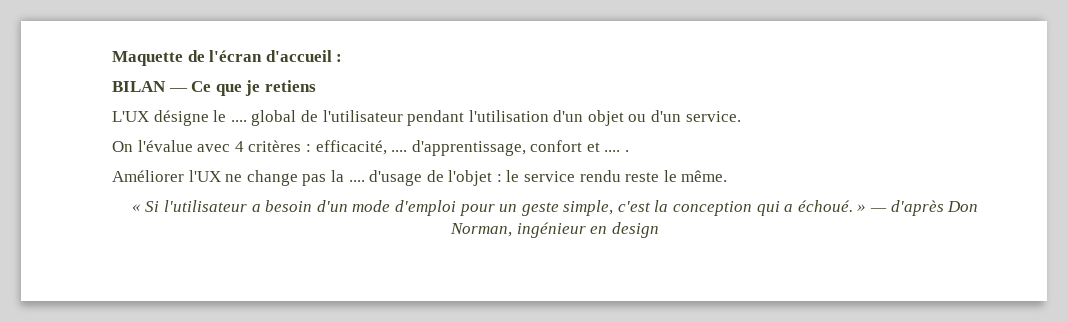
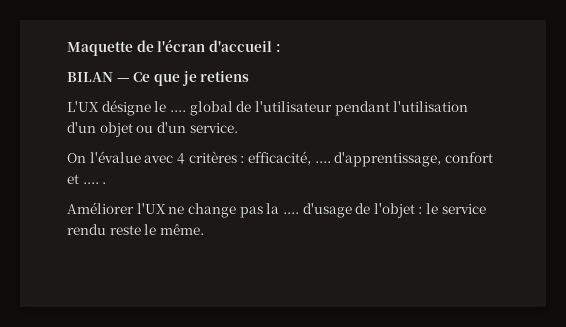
[131,200,979,216] [450,222,659,238] // « Si l'utilisateur a besoin d'un mode d'emploi pour un geste simple, c'est la conception qui a échoué. » — d'après Don Norman, ingénieur en design -> (204, 229) none

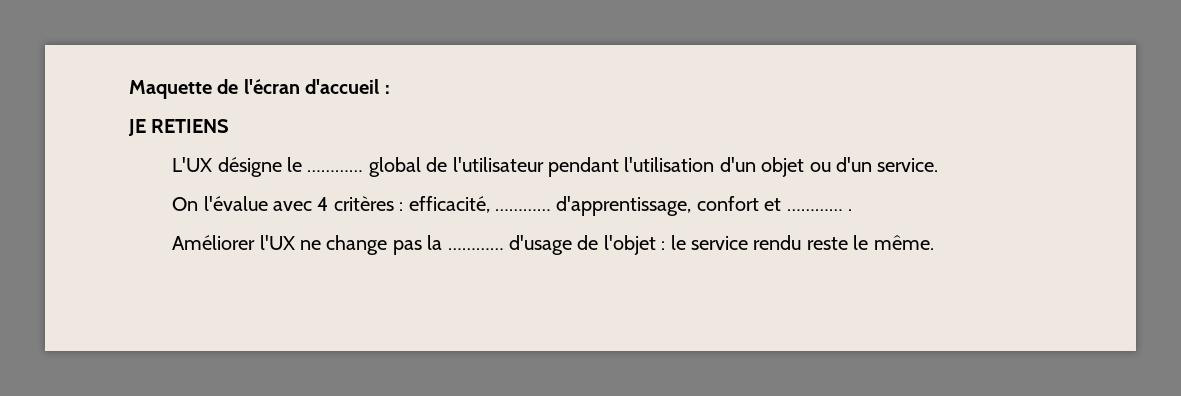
[67,71,250,86] BILAN — Ce que je retiens -> [128,119,230,136] JE RETIENS
[169,110,186,112] .... -> [307,170,364,172] …………
[314,161,331,163] .... -> [495,209,552,211] …………
[82,182,99,184] .... -> [786,209,843,211] …………
[282,212,299,214] .... -> [447,248,504,250] …………

